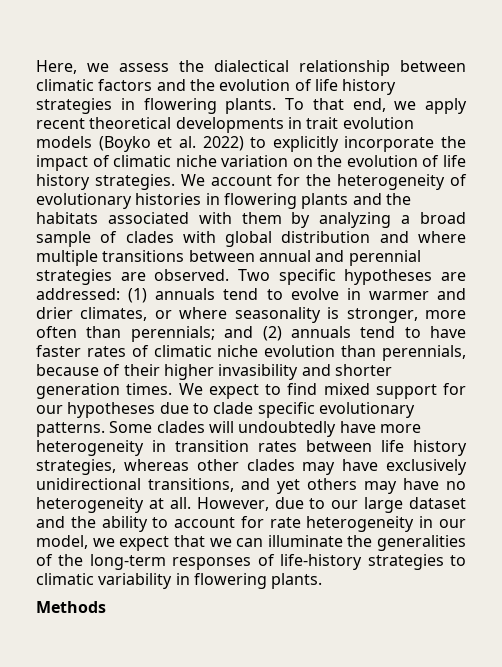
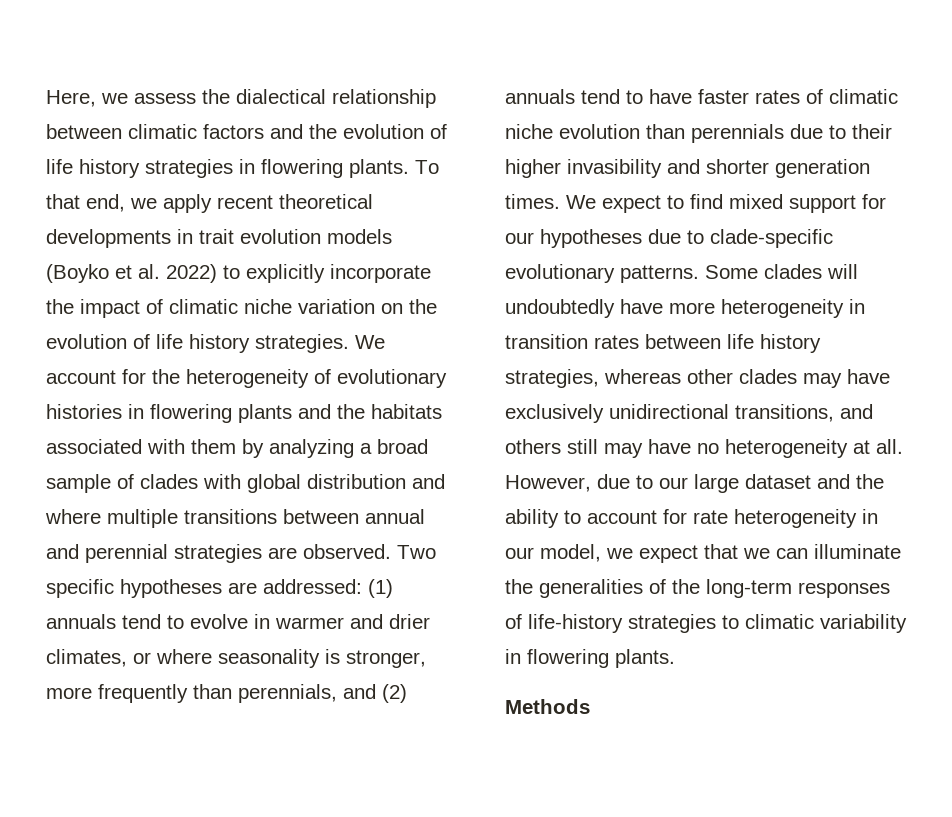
[36,326,215,342] often than perennials; -> [98,684,337,703] frequently than perennials,
[382,345,466,361] [36,364,121,376] perennials, because of -> [691,124,846,143] perennials due to
[213,402,315,418] clade specific -> [710,229,833,248] clade-specific
[277,478,357,494] yet others -> [505,439,598,454] others still

